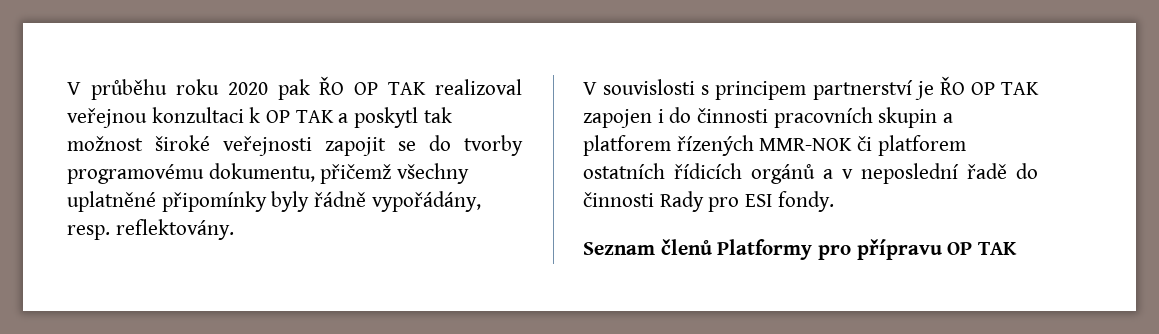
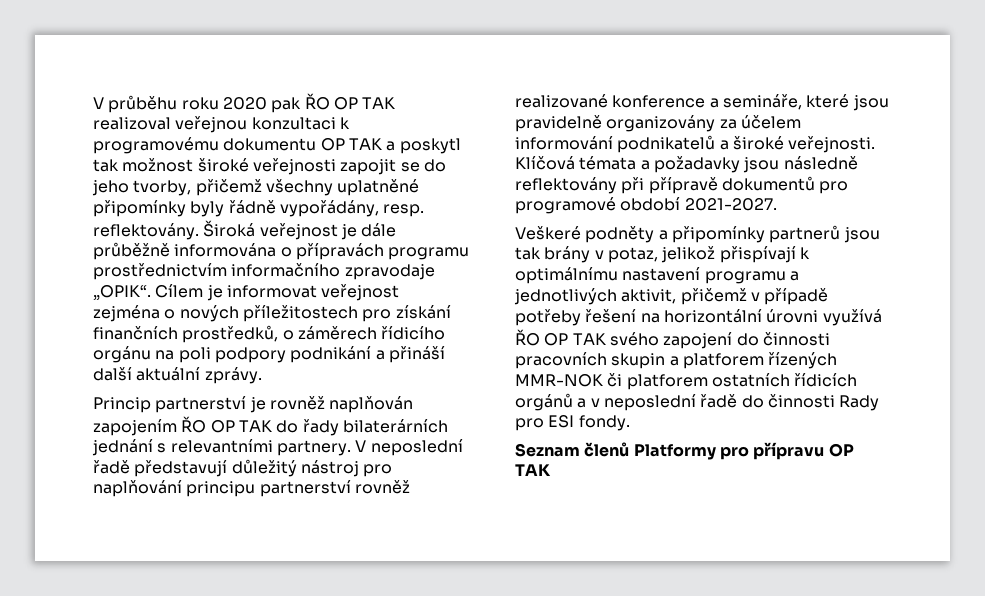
(261, 115) none -> [93,137,317,154] programovému dokumentu
[464,135,523,156] [67,163,315,184] tvorby programovému dokumentu, -> [92,180,192,196] jeho tvorby,
[583,76,1039,100] [583,109,664,128] // V souvislosti s principem partnerství je ŘO OP TAK zapojen i -> [203,220,397,240] [93,242,470,260] [93,263,435,280] [93,284,400,301] [93,305,451,322] [93,325,446,343] [93,346,445,363] [93,367,262,384] [93,396,414,413] [93,416,448,436] [92,439,463,456] [93,459,393,477] [93,480,410,497] [515,94,889,111] [515,115,801,132] [515,135,876,153] [515,156,858,173] [515,176,849,194] [515,197,777,214] [515,225,880,243] [515,246,810,263] [515,267,799,284] [514,288,829,305] [515,309,882,326] [515,329,733,349] Široká veřejnost je dále průběžně informována o přípravách programu prostřednictvím informačního zpravodaje „OPIK“. Cílem je informovat veřejnost zejména o nových příležitostech pro získání finančních prostředků, o záměrech řídicího orgánu na poli podpory podnikání a přináší další aktuální zprávy. // Princip partnerství je rovněž naplňován zapojením ŘO OP TAK do řady bilaterárních jednání s relevantními partnery. V neposlední řadě představují důležitý nástroj pro naplňování principu partnerství rovněž realizované konference a semináře, které jsou pravidelně organizovány za účelem informování podnikatelů a široké veřejnosti. Klíčová témata a požadavky jsou následně reflektovány při přípravě dokumentů pro programové období 2021-2027. // Veškeré podněty a připomínky partnerů jsou tak brány v potaz, jelikož přispívají k optimálnímu nastavení programu a jednotlivých aktivit, přičemž v případě potřeby řešení na horizontální úrovni využívá ŘO OP TAK svého zapojení

